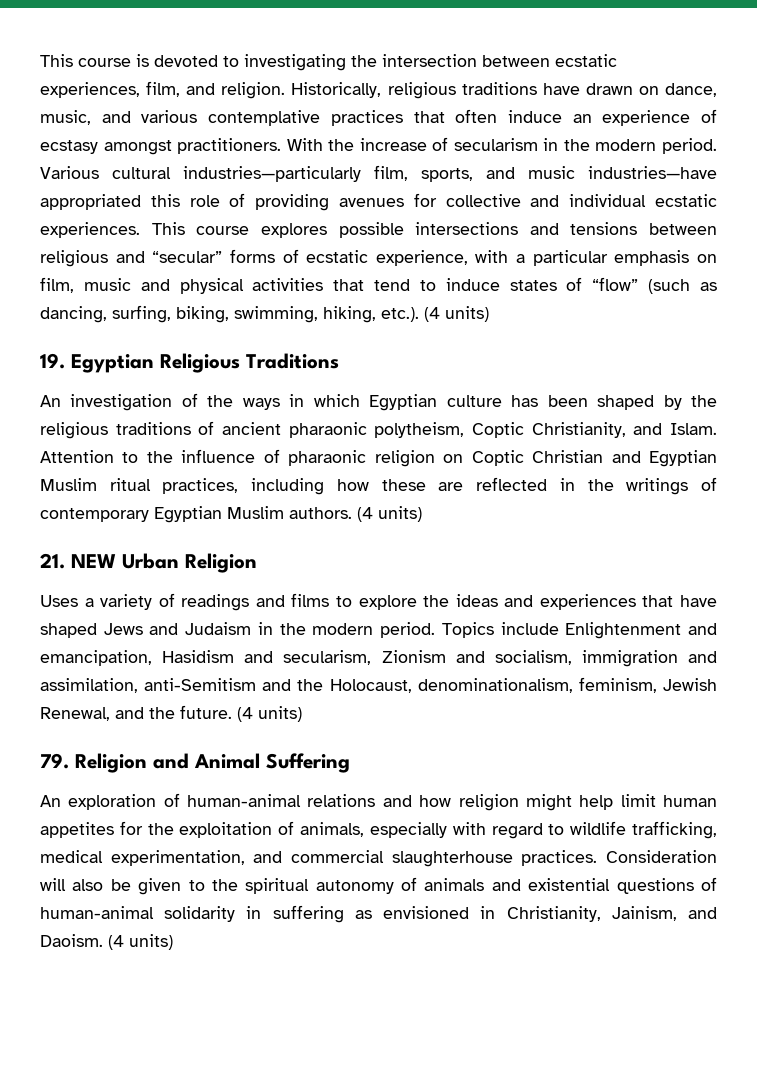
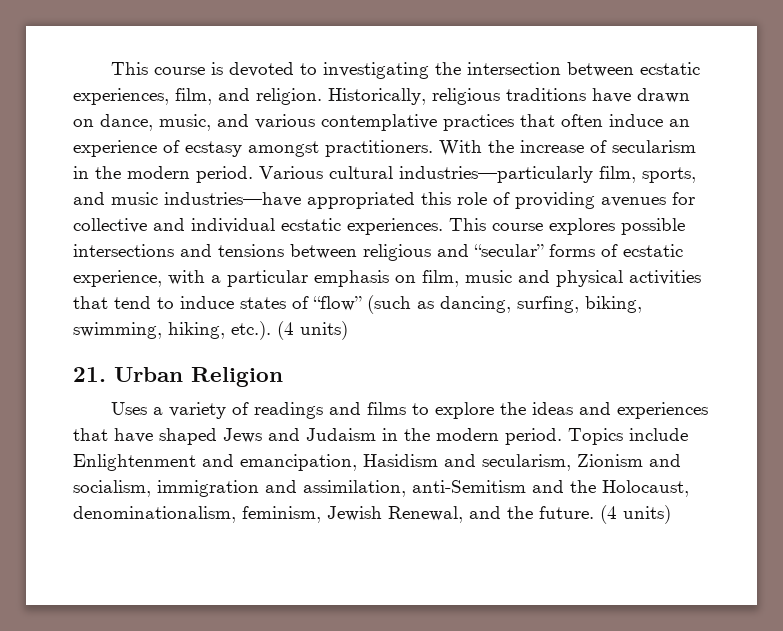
[40,353,339,373] [40,393,717,411] [40,421,717,439] [40,449,717,467] [40,477,718,495] [40,506,422,523] // 19. Egyptian Religious Traditions // An investigation of the ways in which Egyptian culture has been shaped by the religious traditions of ancient pharaonic polytheism, Coptic Christianity, and Islam. Attention to the influence of pharaonic religion on Coptic Christian and Egyptian Muslim ritual practices, including how these are reflected in the writings of contemporary Egyptian Muslim authors. (4 units) -> (348, 330) none
[71,554,116,568] NEW -> (106, 374) none
[40,753,350,773] [40,793,718,811] [40,821,717,839] [40,850,717,867] [40,877,717,895] [40,905,717,923] [40,934,173,950] // 79. Religion and Animal Suffering // An exploration of human-animal relations and how religion might help limit human appetites for the exploitation of animals, especially with regard to wildlife trafficking, medical experimentation, and commercial slaughterhouse practices. Consideration will also be given to the spiritual autonomy of animals and existential questions of human-animal solidarity in suffering as envisioned in Christianity, Jainism, and Daoism. (4 units) -> (671, 514) none

